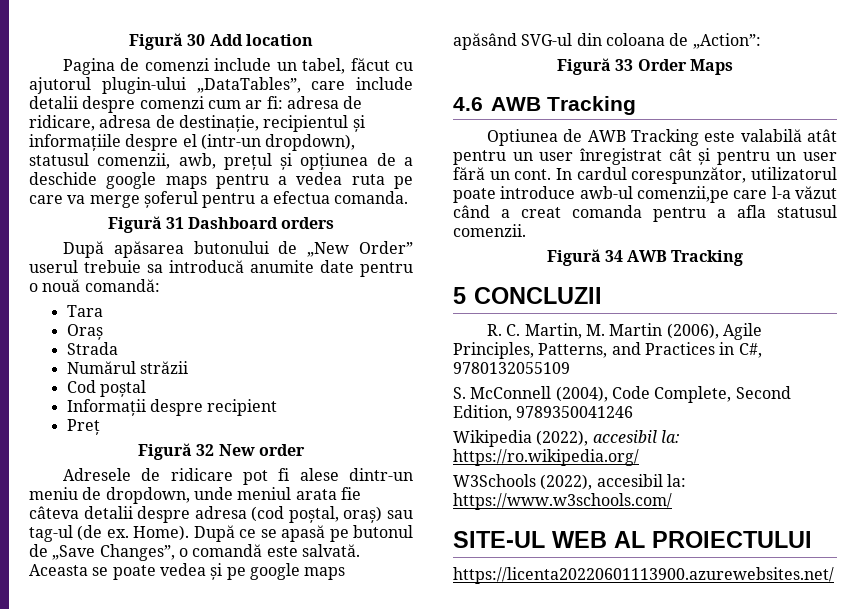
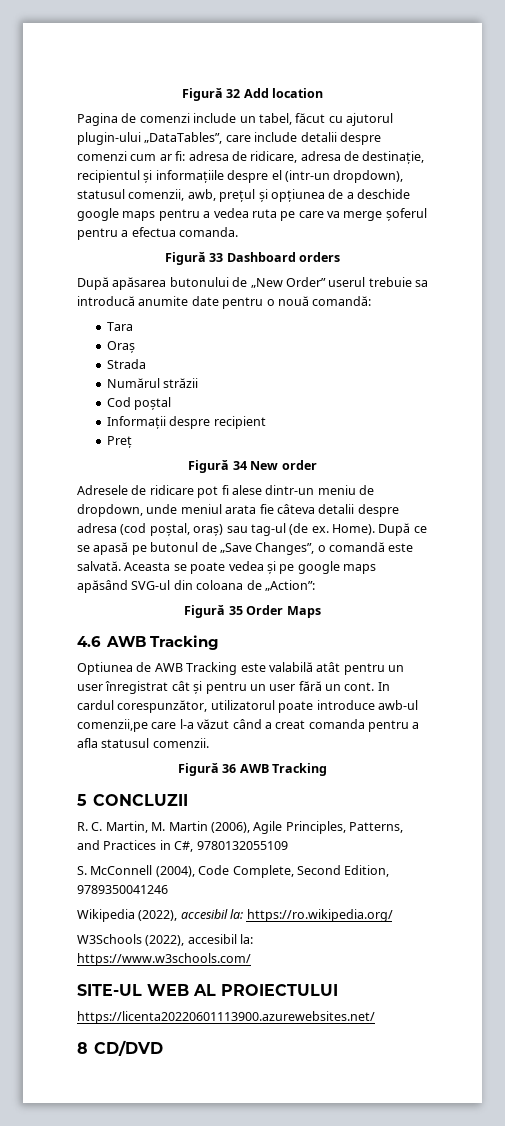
[129,33,206,50] Figură 30 -> [181,88,241,101] Figură 32
[165,217,184,229] 31 -> [209,253,224,262] 33
[196,444,215,456] 32 -> [232,461,247,470] 34
[615,59,634,71] 33 -> [228,606,243,615] 35
[604,250,623,262] 34 -> [222,764,237,773] 36
(834, 575) none -> [77,1040,164,1056] // 8 CD/DVD

